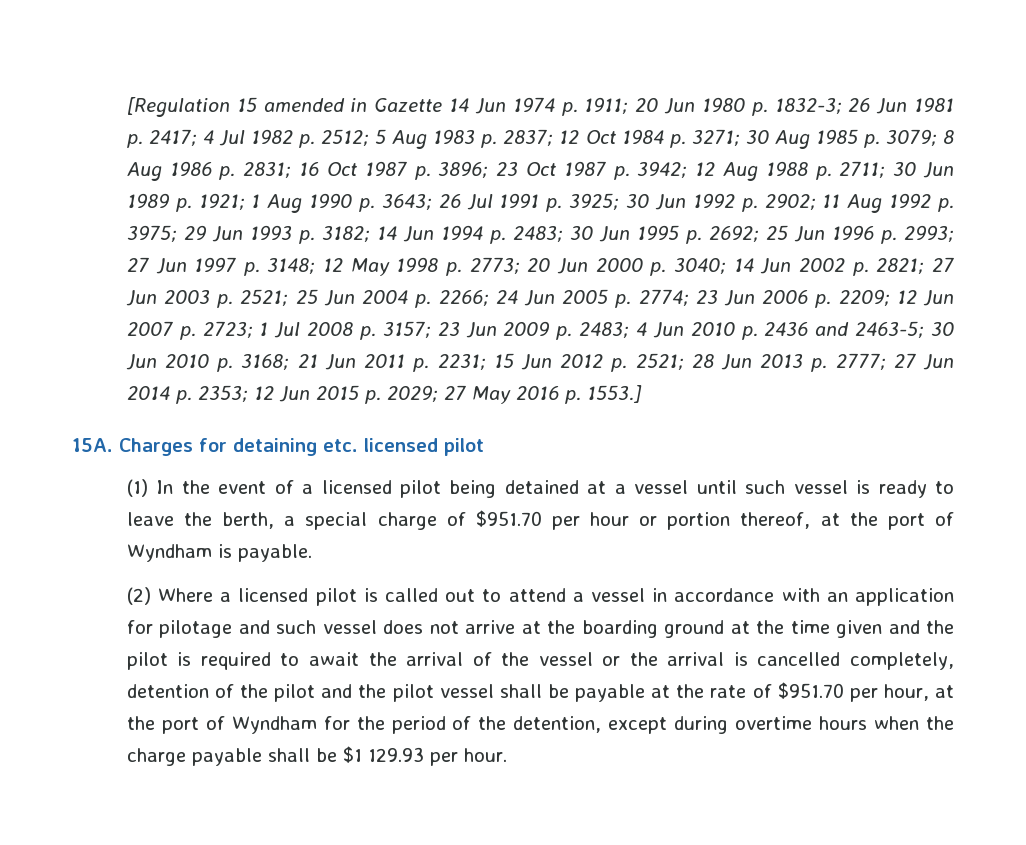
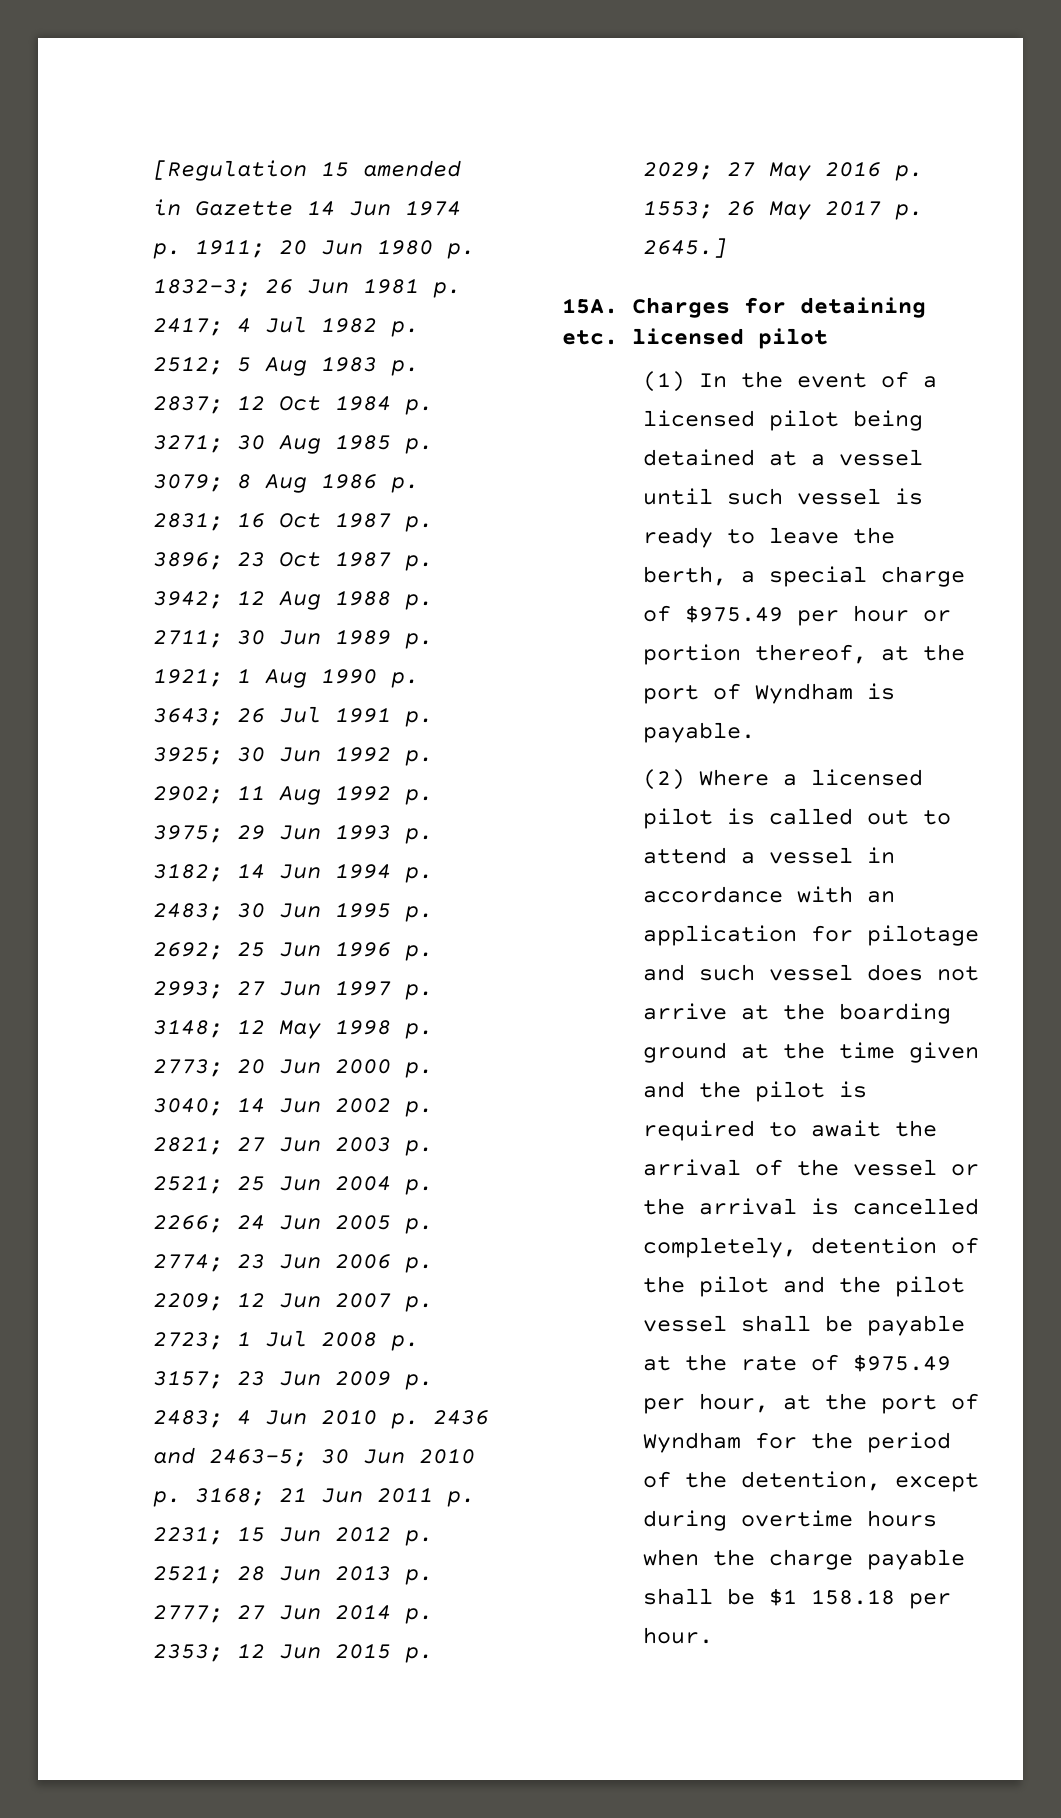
[586,385,642,403] 1553.] -> [643,200,924,220] [643,238,728,258] 1553; 26 May 2017 p. 2645.]
[475,510,542,527] $951.70 -> [685,605,784,623] $975.49
[777,682,844,699] $951.70 -> [853,1354,952,1372] $975.49
[367,747,424,762] 129.93 -> [811,1589,896,1605] 158.18

